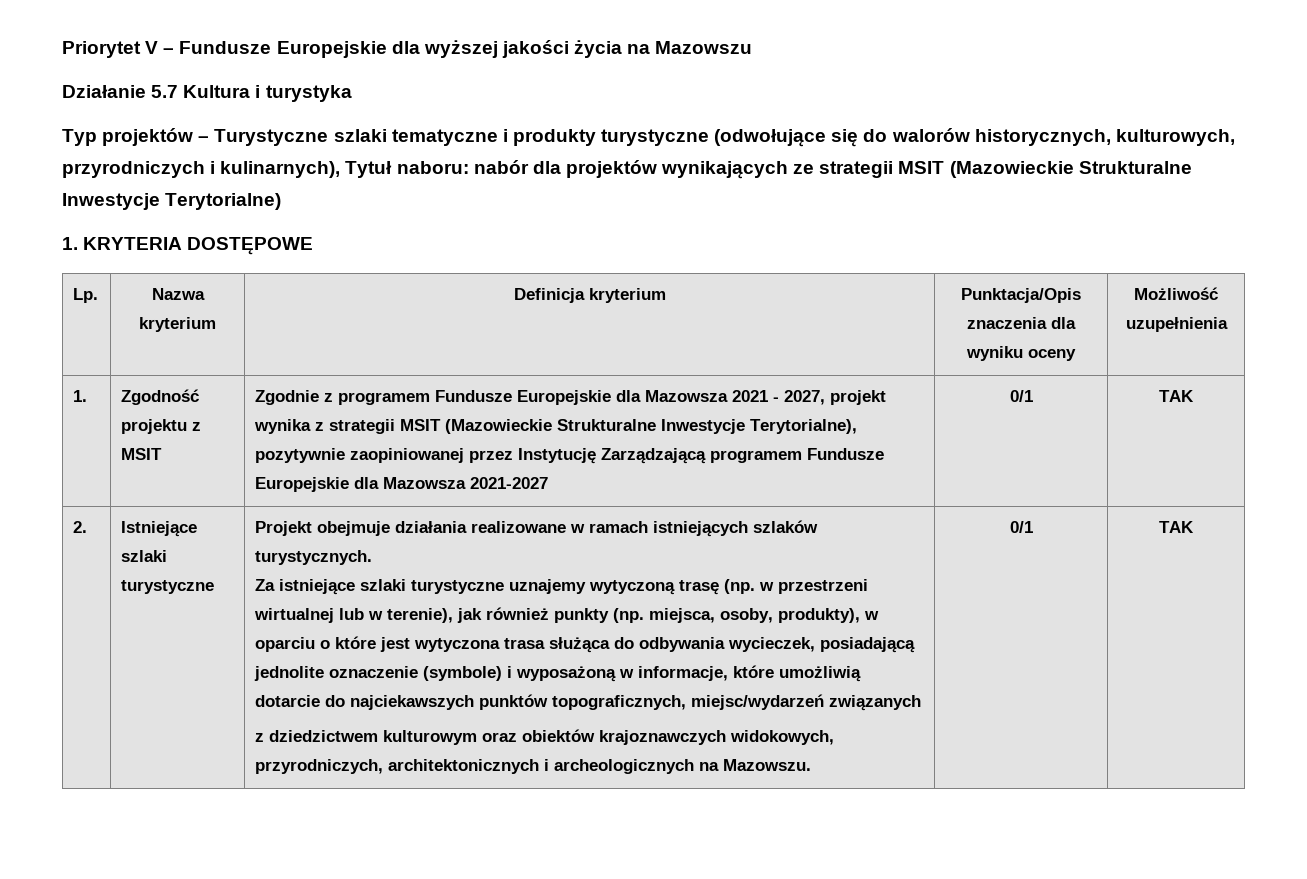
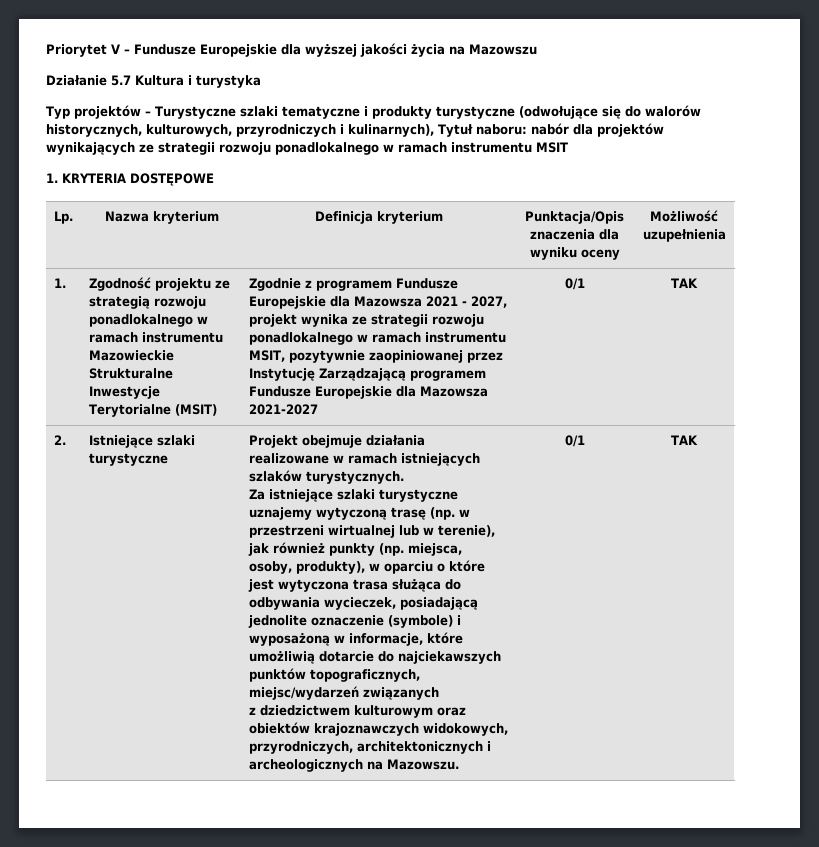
[898,161,1192,178] [62,193,282,210] MSIT (Mazowieckie Strukturalne Inwestycje Terytorialne) -> [219,142,568,155] rozwoju ponadlokalnego w ramach instrumentu MSIT
[192,422,202,431] [121,448,163,460] z MSIT -> [214,280,230,289] [88,296,206,309] [88,314,208,327] [88,332,223,343] [88,350,174,361] [88,368,173,379] [88,386,160,399] [88,404,217,417] ze strategią rozwoju ponadlokalnego w ramach instrumentu Mazowieckie Strukturalne Inwestycje Terytorialne (MSIT)
[315,419,858,434] z strategii MSIT (Mazowieckie Strukturalne Inwestycje Terytorialne), -> [351,314,484,327] [248,332,506,345] [248,350,285,362] ze strategii rozwoju ponadlokalnego w ramach instrumentu MSIT,

